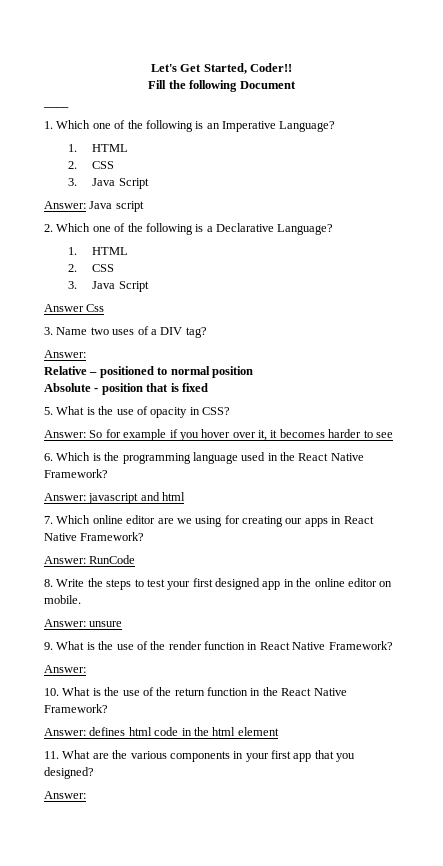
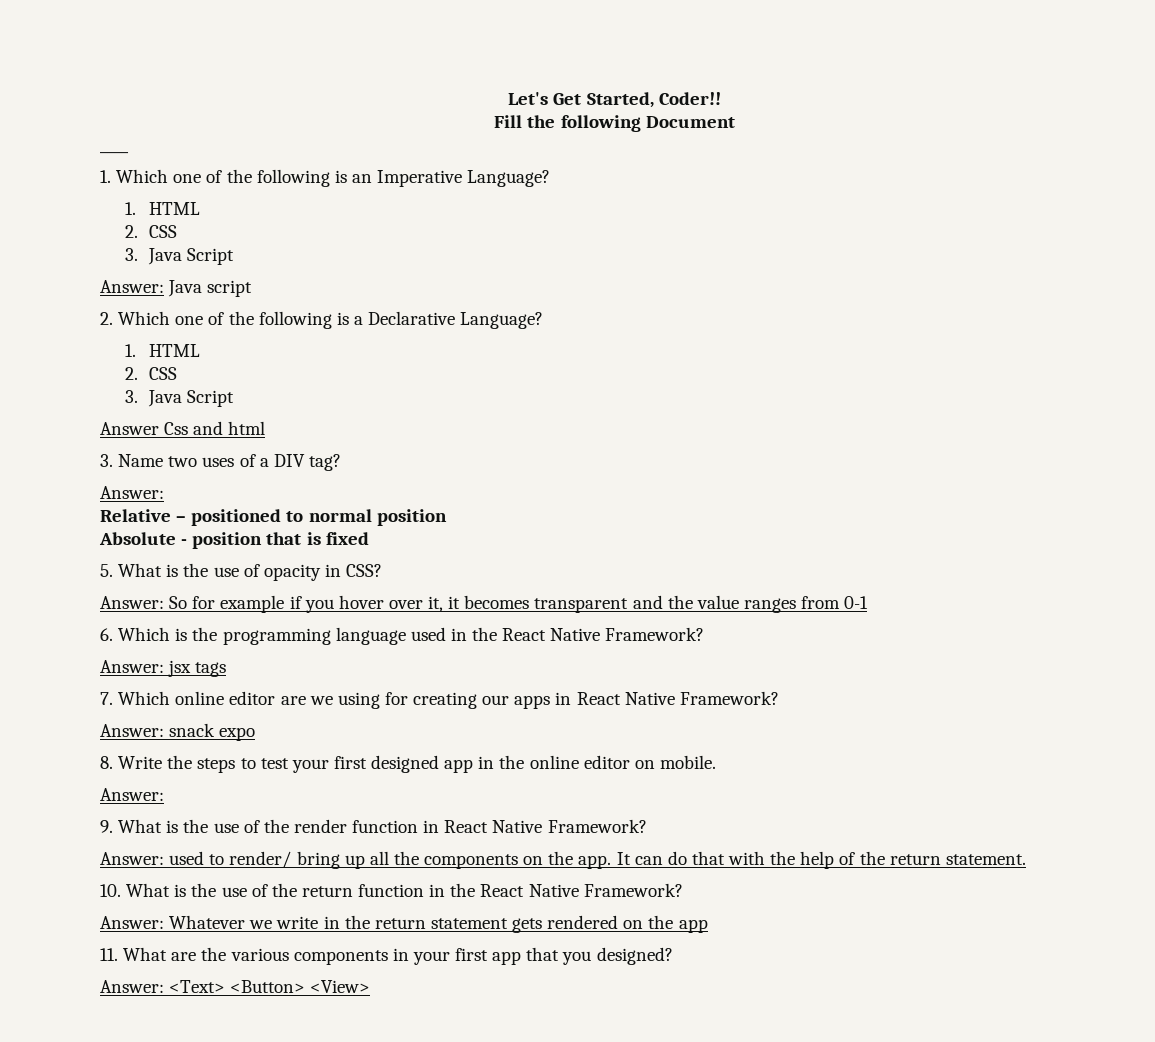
(105, 308) none -> [193,421,266,435] and html
[328,429,393,438] harder to see -> [534,595,869,613] transparent and the value ranges from 0-1
[88,492,186,504] javascript and html -> [168,660,227,677] jsx tags
[89,555,136,564] RunCode -> [169,723,256,741] snack expo
[89,621,123,627] unsure -> (164, 794) none
(86, 669) none -> [169,851,1026,869] used to render/ bring up all the components on the app. It can do that with the help of the return statement.
[89,727,279,736] defines html code in the html element -> [169,915,708,933] Whatever we write in the return statement gets rendered on the app
(86, 795) none -> [169,980,371,993] <Text> <Button> <View>

